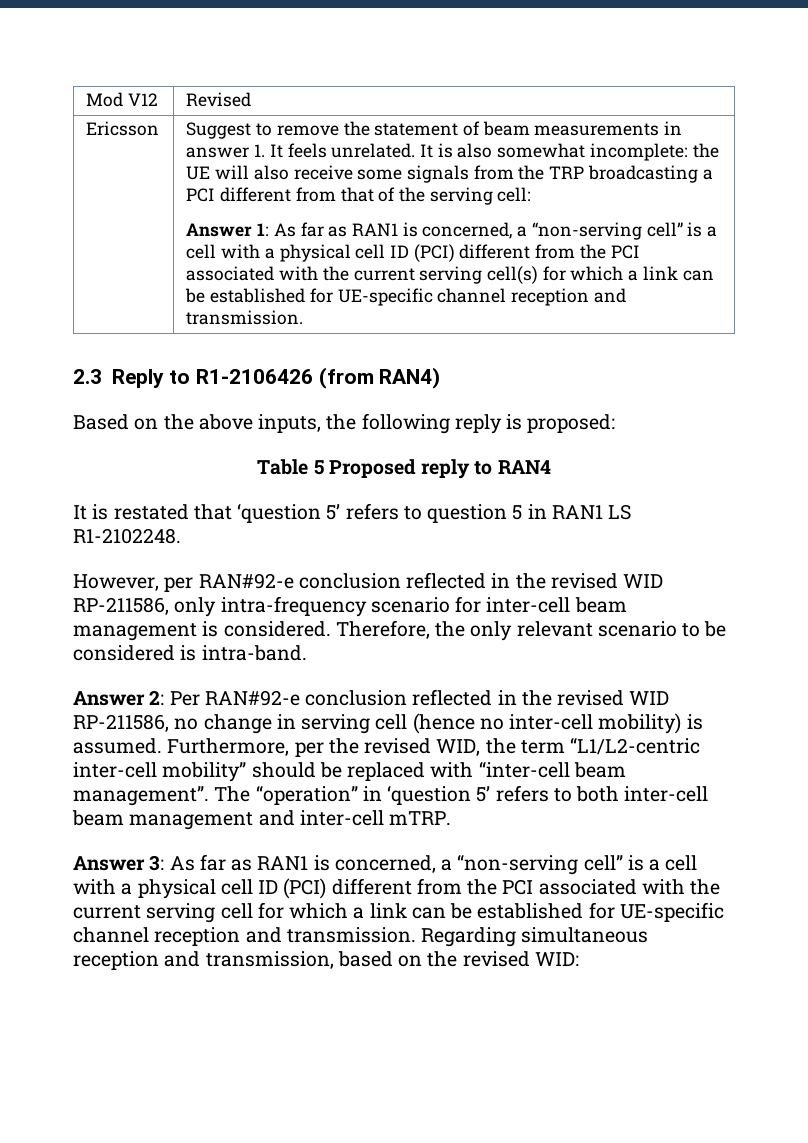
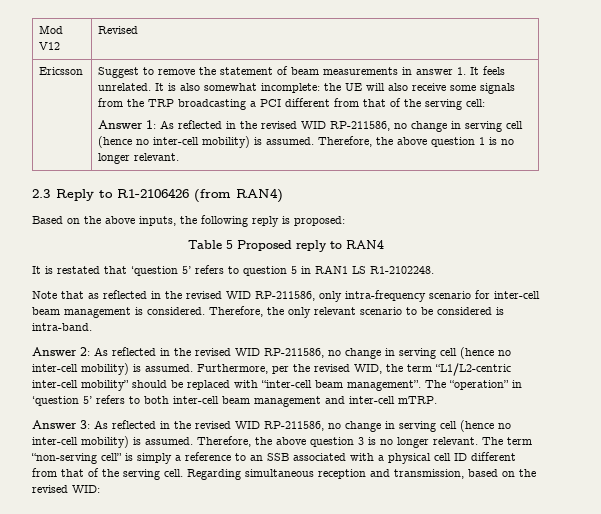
[300,222,718,240] [186,244,640,262] [186,266,714,284] [185,288,626,306] [186,310,304,325] far as RAN1 is concerned, a “non-serving cell” is a cell with a physical cell ID (PCI) different from the PCI associated with the current serving cell(s) for which a link can be established for UE-specific channel reception and transmission. -> [177,120,523,132] [97,136,514,148] [97,153,179,164] reflected in the revised WID RP-211586, no change in serving cell (hence no inter-cell mobility) is assumed. Therefore, the above question 1 is no longer relevant.
[73,573,401,592] However, per RAN#92-e conclusion -> [32,291,99,299] Note that as
[169,690,408,706] Per RAN#92-e conclusion -> [94,347,108,356] As
[199,854,698,875] [73,878,721,899] [73,902,724,923] [73,927,416,946] far as RAN1 is concerned, a “non-serving cell” is a cell with a physical cell ID (PCI) different from the PCI associated with the current serving cell for which a link can be established for UE-specific channel reception and transmission. -> [112,420,511,432] [32,436,532,448] [31,452,516,464] [32,468,183,480] reflected in the revised WID RP-211586, no change in serving cell (hence no inter-cell mobility) is assumed. Therefore, the above question 3 is no longer relevant. The term “non-serving cell” is simply a reference to an SSB associated with a physical cell ID different from that of the serving cell.

